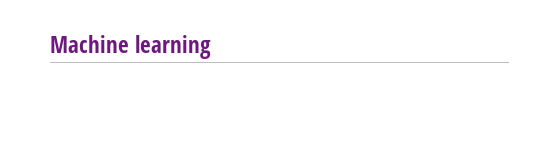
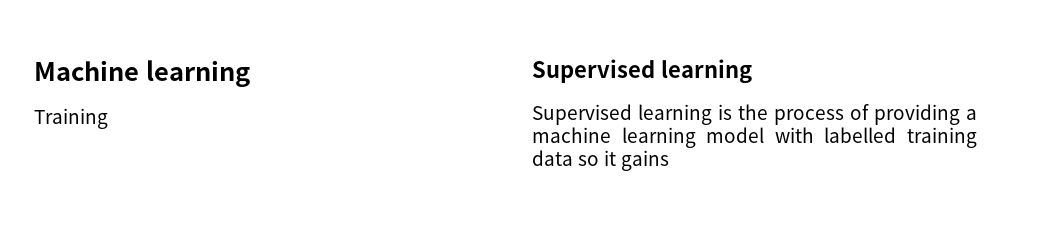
(212, 47) none -> [34,108,108,129] [532,59,752,84] [532,104,977,125] [532,127,977,148] [532,150,670,171] // Training // Supervised learning // Supervised learning is the process of providing a machine learning model with labelled training data so it gains

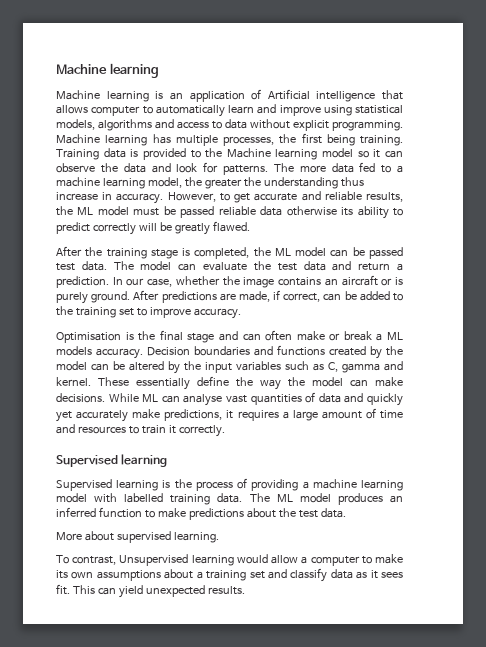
[34,108,108,129] Training -> [56,89,403,102] [56,104,403,117] [56,119,403,131] [56,133,403,146] [56,148,403,160] [56,162,403,175] [56,177,364,189] [56,191,403,204] [56,206,403,219] [56,221,250,235] [56,246,403,259] [56,261,403,271] [56,275,403,288] [56,290,404,304] [56,306,241,319] [56,330,403,343] [56,345,403,359] [56,361,403,374] [56,376,403,390] [56,392,403,406] [56,408,403,422] [56,424,225,437] Machine learning is an application of Artificial intelligence that allows computer to automatically learn and improve using statistical models, algorithms and access to data without explicit programming. Machine learning has multiple processes, the first being training. Training data is provided to the Machine learning model so it can observe the data and look for patterns. The more data fed to a machine learning model, the greater the understanding thus increase in accuracy. However, to get accurate and reliable results, the ML model must be passed reliable data otherwise its ability to predict correctly will be greatly flawed. // After the training stage is completed, the ML model can be passed test data. The model can evaluate the test data and return a prediction. In our case, whether the image contains an aircraft or is purely ground. After predictions are made, if correct, can be added to the training set to improve accuracy. // Optimisation is the final stage and can often make or break a ML models accuracy. Decision boundaries and functions created by the model can be altered by the input variables such as C, gamma and kernel. These essentially define the way the model can make decisions. While ML can analyse vast quantities of data and quickly yet accurately make predictions, it requires a large amount of time and resources to train it correctly.
[532,150,670,171] data so it gains -> [217,493,403,505] [56,507,346,520] [56,531,219,543] [56,554,404,566] [56,568,403,582] [56,584,245,598] data. The ML model produces an inferred function to make predictions about the test data. // More about supervised learning. // To contrast, Unsupervised learning would allow a computer to make its own assumptions about a training set and classify data as it sees fit. This can yield unexpected results.

